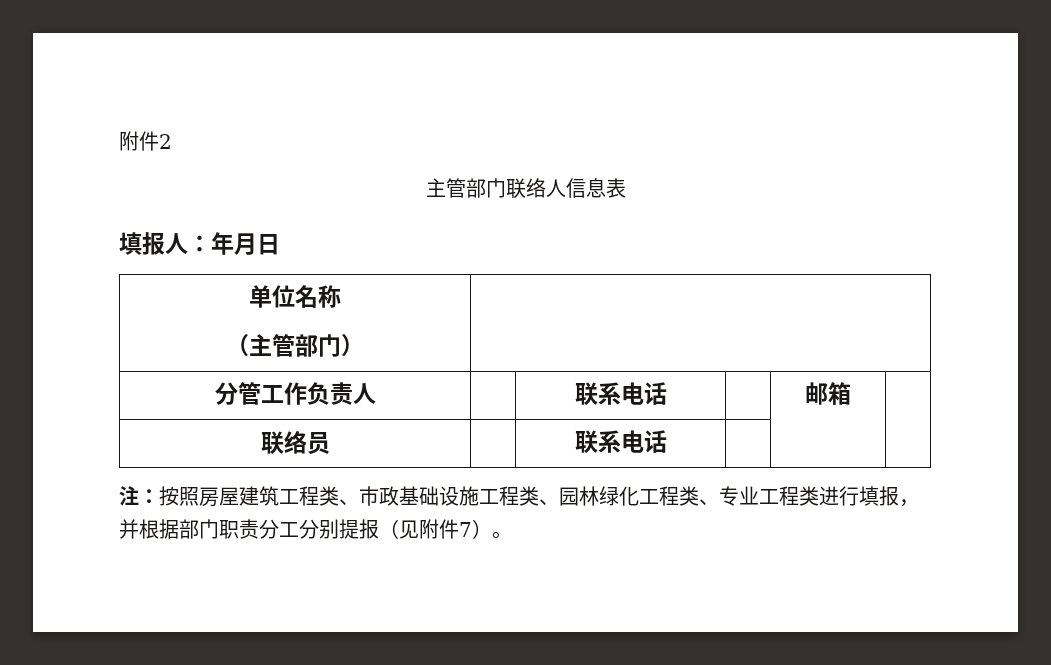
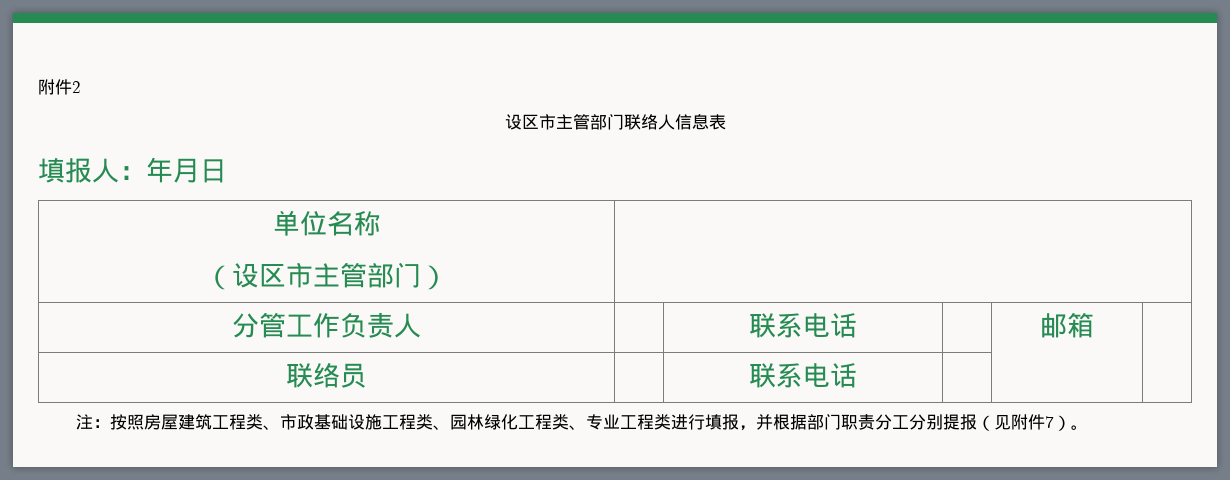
(172, 141) none -> [504,114,556,130] 设区市
(249, 345) none -> [232,262,313,288] 设区市

